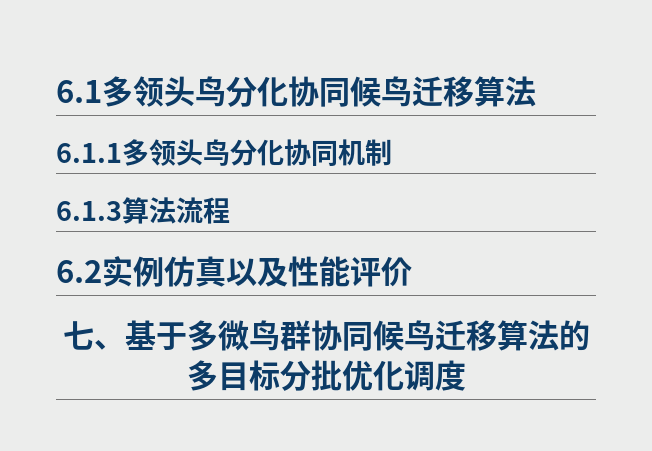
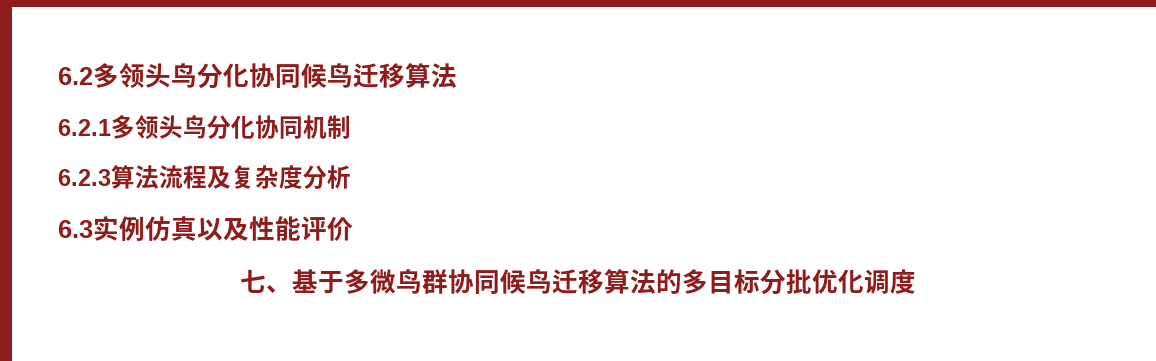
[56,80,102,103] 6.1 -> [58,67,93,85] 6.2
[56,143,122,163] 6.1.1 -> [58,119,111,136] 6.2.1
[56,201,122,221] 6.1.3 -> [58,169,111,186] 6.2.3
[56,260,102,283] // 6.2 -> [207,165,351,189] [58,220,93,238] 及复杂度分析 // 6.3

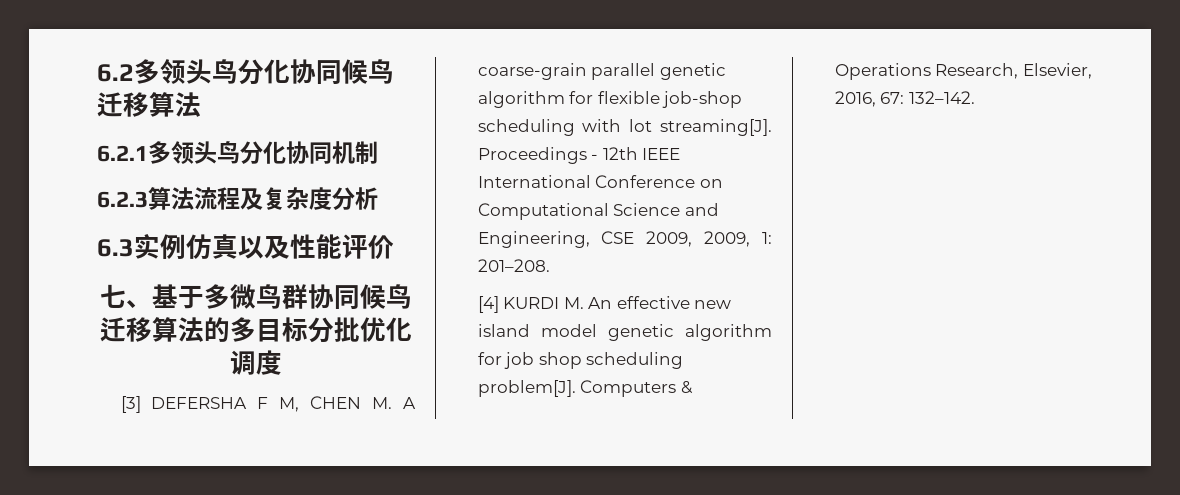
(916, 281) none -> [120,396,416,413] [477,63,726,80] [477,91,743,108] [477,119,772,136] [477,147,681,164] [477,175,723,188] [477,203,719,220] [477,231,772,248] [477,259,550,272] [477,296,732,313] [477,324,772,341] [477,352,684,369] [477,380,693,397] [834,63,1092,80] [834,91,975,107] // [3] DEFERSHA F M, CHEN M. A coarse-grain parallel genetic algorithm for flexible job-shop scheduling with lot streaming[J]. Proceedings - 12th IEEE International Conference on Computational Science and Engineering, CSE 2009, 2009, 1: 201–208. // [4] KURDI M. An effective new island model genetic algorithm for job shop scheduling problem[J]. Computers & Operations Research, Elsevier, 2016, 67: 132–142.

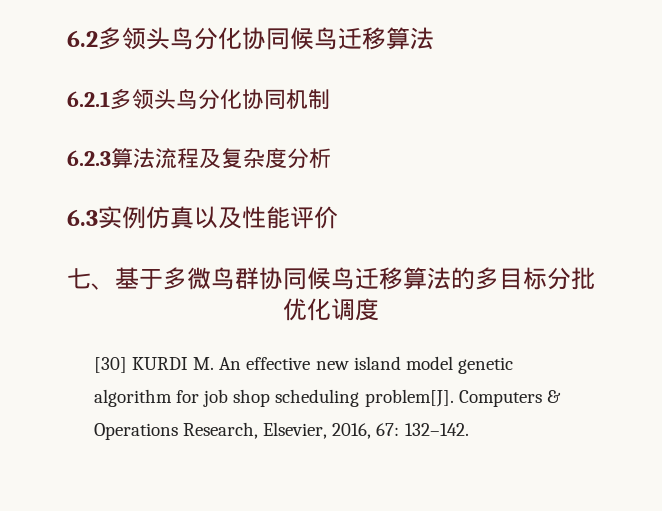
[120,396,416,413] [477,63,726,80] [477,91,743,108] [477,119,772,136] [477,147,681,164] [477,175,723,188] [477,203,719,220] [477,231,772,248] [477,259,550,272] [477,296,499,313] [3] DEFERSHA F M, CHEN M. A coarse-grain parallel genetic algorithm for flexible job-shop scheduling with lot streaming[J]. Proceedings - 12th IEEE International Conference on Computational Science and Engineering, CSE 2009, 2009, 1: 201–208. // [4] -> [93,357,127,373] [30]

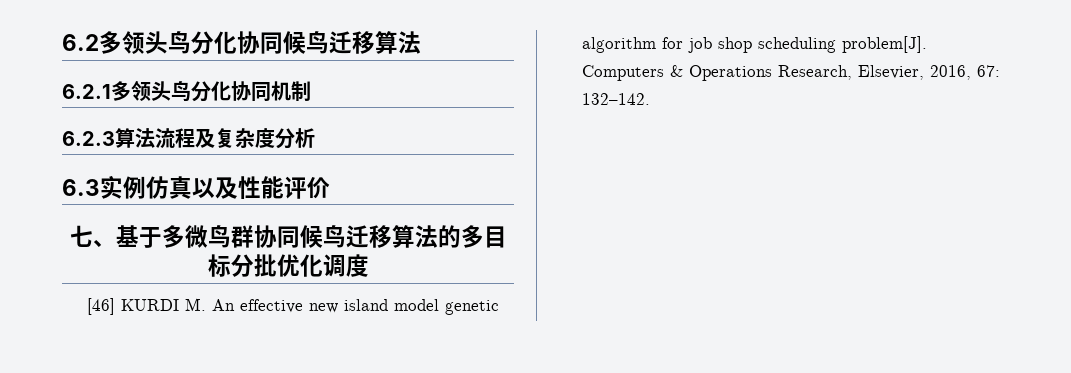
[93,357,127,373] [30] -> [87,298,116,315] [46]

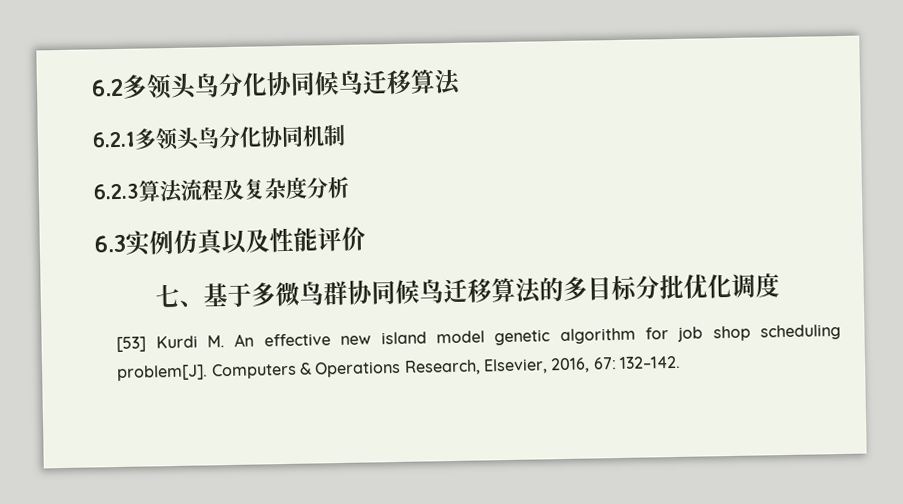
[87,298,180,315] [46] KURDI -> [116,335,198,353] [53] Kurdi

